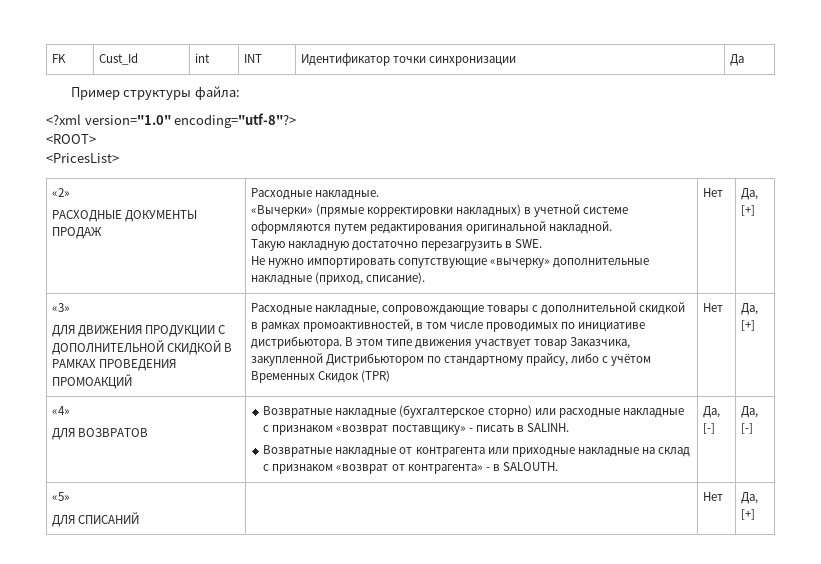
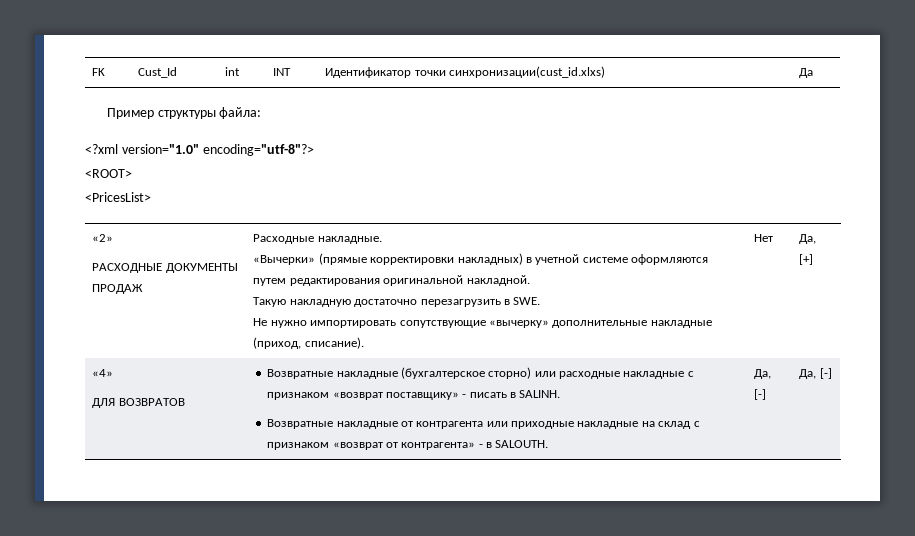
[428,56,516,66] синхронизации -> [449,66,606,78] синхронизации(cust_id.xlxs)
[51,303,70,312] [51,325,225,337] [51,340,232,355] [51,359,176,371] [51,374,132,389] [250,302,686,315] [250,319,646,332] [250,336,631,349] [250,353,652,366] [250,370,390,383] [702,303,723,312] [740,303,758,315] [740,320,755,331] // «3» // ДЛЯ ДВИЖЕНИЯ ПРОДУКЦИИ С ДОПОЛНИТЕЛЬНОЙ СКИДКОЙ В РАМКАХ ПРОВЕДЕНИЯ ПРОМОАКЦИЙ | Расходные накладные, сопровождающие товары с дополнительной скидкой в рамках промоактивностей, в том числе проводимых по инициативе дистрибьютора. В этом типе движения участвует товар Заказчика, закупленной Дистрибьютором по стандартному прайсу, либо с учётом Временных Скидок (TPR) | Нет | Да, [+] -> (814, 259) none
[51,492,70,501] [51,512,139,527] [702,492,723,501] [740,492,758,504] [740,509,755,520] // «5» // ДЛЯ СПИСАНИЙ | | Нет | Да, [+] -> (832, 373) none

